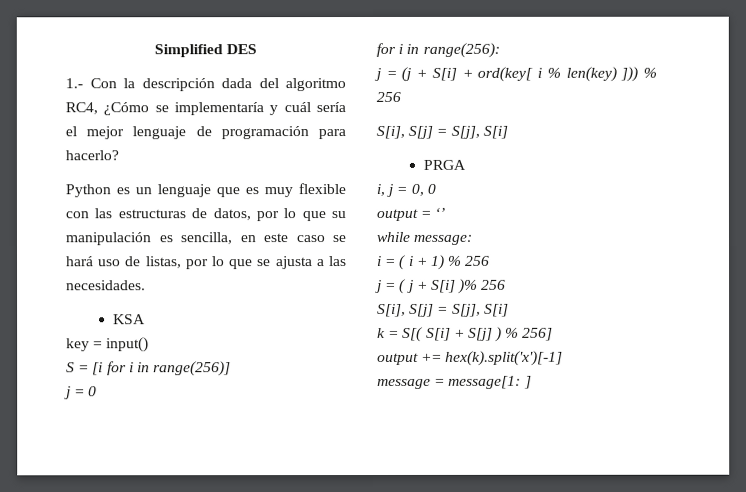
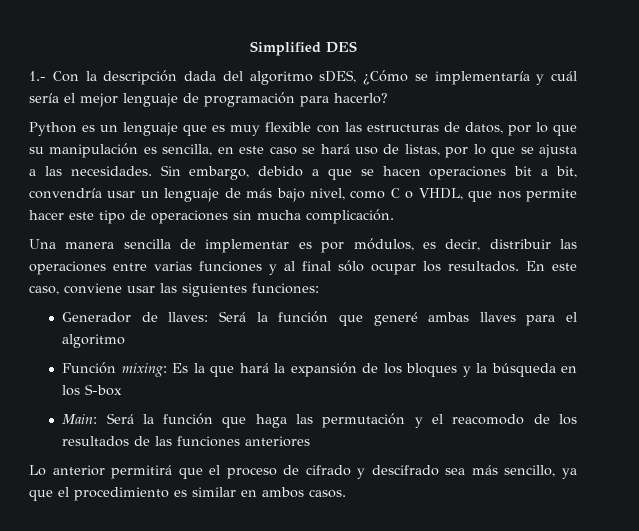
[65,102,98,115] RC4, -> [319,70,357,83] sDES,
[112,314,146,325] [66,337,150,353] [66,361,232,377] [64,386,98,400] [376,42,500,58] [374,66,657,82] [376,91,401,102] [376,125,508,139] [422,159,466,170] [376,183,436,197] [376,207,446,221] [376,231,473,245] [377,254,491,270] [375,278,507,294] [377,303,509,317] [377,326,554,342] [377,350,564,366] [377,375,532,389] // KSA // key = input() // S = [i for i in range(256)] // j = 0 // for i in range(256): // j = (j + S[i] + ord(key[ i % len(key) ])) % 256 // S[i], S[j] = S[j], S[i] // PRGA // i, j = 0, 0 // output = ‘’ // while message: // i = ( i + 1) % 256 // j = ( j + S[i] )% 256 // S[i], S[j] = S[j], S[i] // k = S[( S[i] + S[j] ) % 256] // output += hex(k).split('x')[-1] // message = message[1: ] -> [160,165,578,180] [29,188,578,202] [29,209,394,224] [29,238,578,253] [29,260,577,275] [29,283,319,297] [62,311,577,326] [62,334,126,348] [62,362,577,377] [62,384,123,396] [62,413,577,428] [62,436,311,447] [29,465,578,479] [29,487,346,501] Sin embargo, debido a que se hacen operaciones bit a bit, convendría usar un lenguaje de más bajo nivel, como C o VHDL, que nos permite hacer este tipo de operaciones sin mucha complicación. // Una manera sencilla de implementar es por módulos, es decir, distribuir las operaciones entre varias funciones y al final sólo ocupar los resultados. En este caso, conviene usar las siguientes funciones: // Generador de llaves: Será la función que generé ambas llaves para el algoritmo // Función mixing: Es la que hará la expansión de los bloques y la búsqueda en los S-box // Main: Será la función que haga las permutación y el reacomodo de los resultados de las funciones anteriores // Lo anterior permitirá que el proceso de cifrado y descifrado sea más sencillo, ya que el procedimiento es similar en ambos casos.

